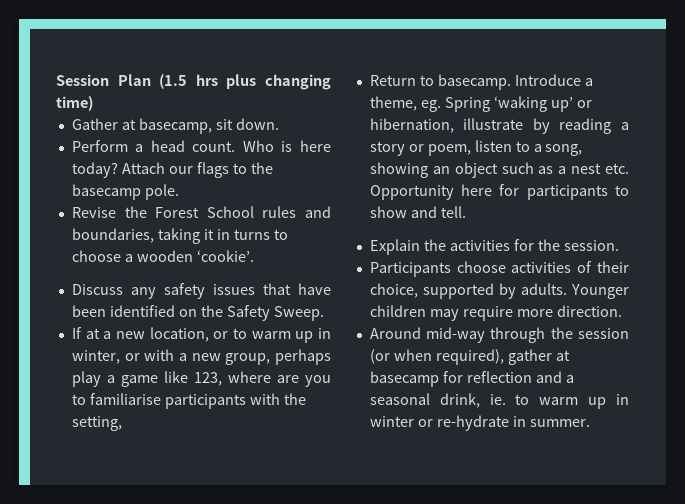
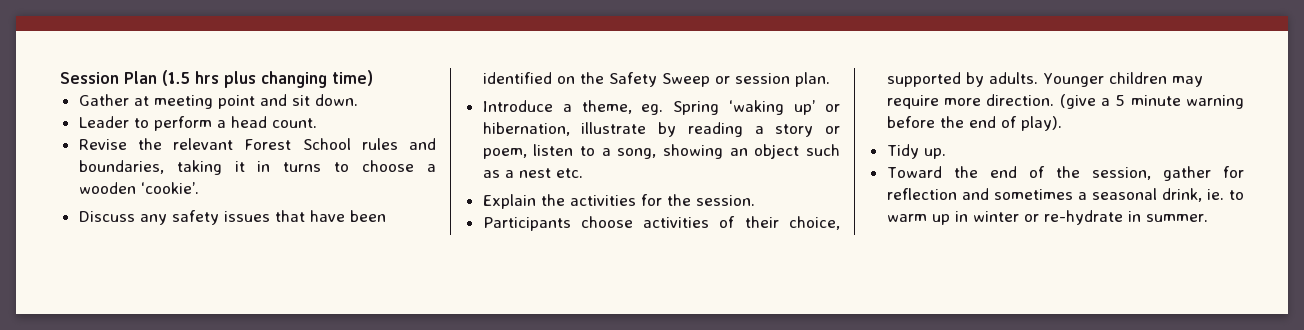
[138,118,212,134] basecamp, -> [153,94,287,109] meeting point and
[71,140,128,152] Perform -> [78,116,212,131] Leader to perform
[242,140,331,152] [71,162,273,178] [71,184,179,200] Who is here today? Attach our flags to the basecamp pole. -> (317, 123) none
(147, 212) none -> [173,138,234,150] relevant
[273,306,324,321] [71,327,331,343] [71,349,331,365] [71,371,332,387] [71,393,306,409] [71,416,122,431] [369,74,511,90] Sweep. // If at a new location, or to warm up in winter, or with a new group, perhaps play a game like 123, where are you to familiarise participants with the setting, // Return to basecamp. -> [661,72,830,87] Sweep or session plan. //
[369,184,629,200] [369,206,466,218] Opportunity here for participants to show and tell. -> (583, 173) none
[369,327,629,343] [369,349,570,365] [369,371,439,387] // Around mid-way through the session (or when required), gather at basecamp -> [1059,94,1244,109] [886,116,1062,131] [886,144,946,159] [886,166,1211,181] (give a 5 minute warning before the end of play). // Tidy up. // Toward the end of the session, gather
(562, 377) none -> [993,189,1073,200] sometimes

